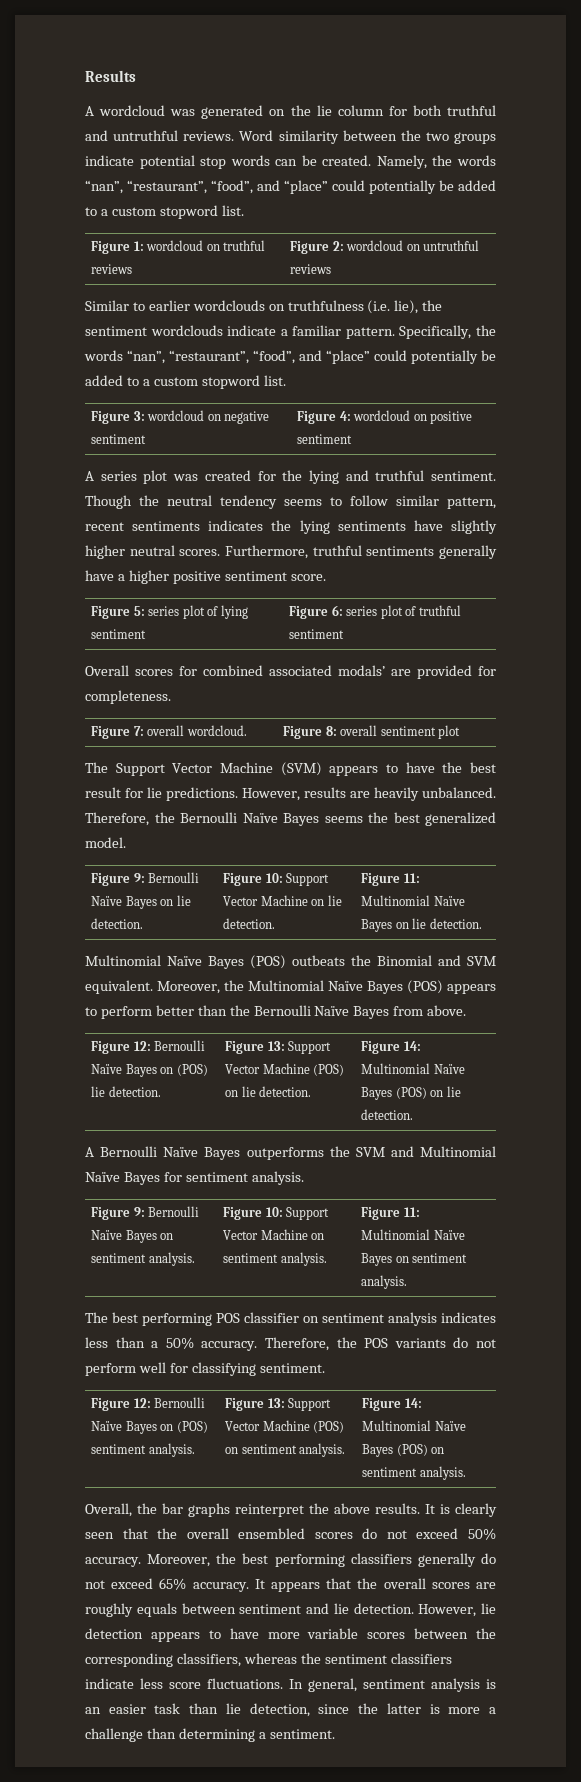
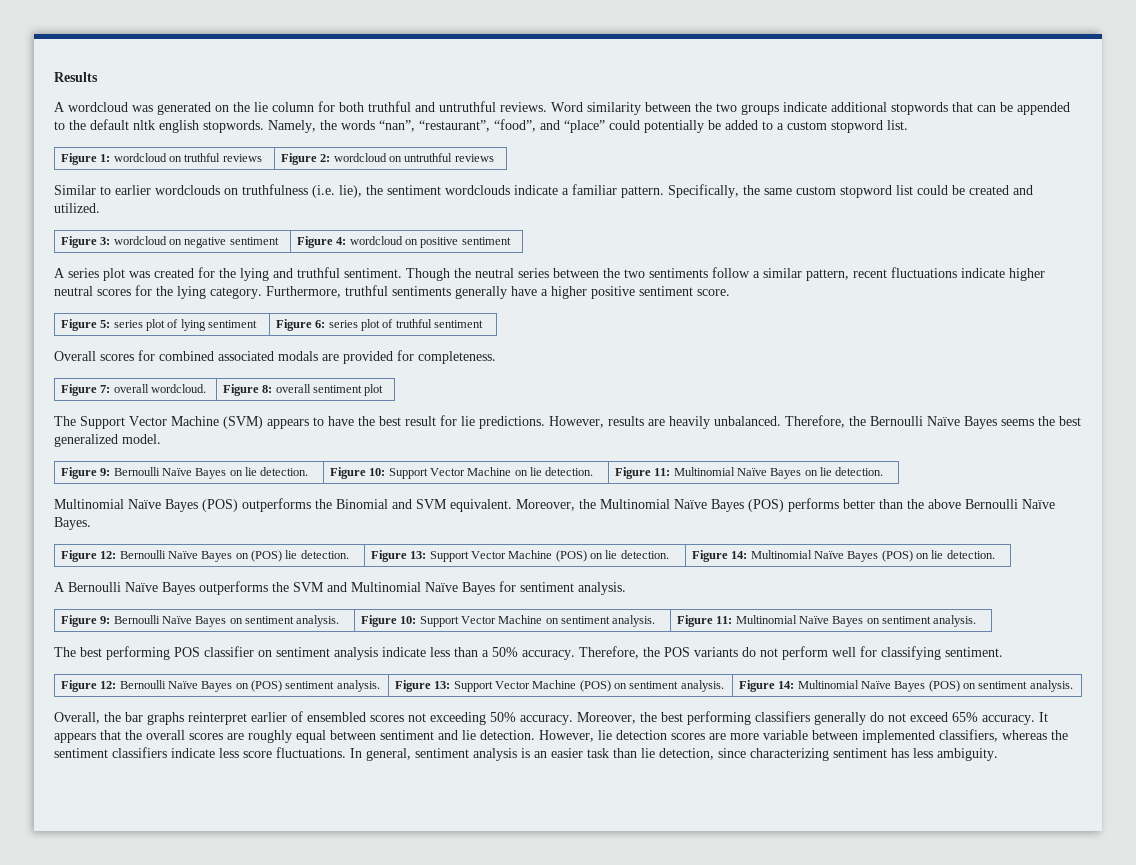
[139,155,372,169] potential stop words can be created. -> [831,102,1070,115] [54,119,264,133] additional stopwords that can be appended to the default nltk english stopwords.
[84,350,496,364] [85,375,286,389] words “nan”, “restaurant”, “food”, and “place” could potentially be added to a custom stopword list. -> [764,185,1033,198] [54,203,100,213] same custom stopword list could be created and utilized.
[220,495,496,509] [85,520,497,534] [85,545,221,559] tendency seems to follow similar pattern, recent sentiments indicates the lying sentiments have slightly higher neutral scores. -> [518,267,1045,281] [54,285,262,299] series between the two sentiments follow a similar pattern, recent fluctuations indicate higher neutral scores for the lying category.
[338,665,385,676] modals’ -> [278,351,318,361] modals
[292,955,345,966] outbeats -> [242,498,311,512] outperforms
[447,984,496,994] [85,1006,152,1019] appears to perform -> [788,498,839,512] performs
[253,1005,467,1019] Bernoulli Naïve Bayes from above. -> [928,499,1055,509] [54,517,91,530] above Bernoulli Naïve Bayes.
[441,1312,496,1323] indicates -> [382,647,426,657] indicate
[309,1503,497,1517] [85,1528,459,1539] the above results. It is clearly seen that the overall ensembled scores do not exceed -> [251,711,486,725] earlier of ensembled scores not exceeding
[136,1603,177,1617] equals -> [296,730,326,743] equal
[150,1628,496,1642] [85,1653,173,1667] appears to have more variable scores between the corresponding -> [671,730,935,743] scores are more variable between implemented
[358,1703,497,1714] [85,1728,335,1742] the latter is more a challenge than determining a sentiment. -> [750,748,998,761] characterizing sentiment has less ambiguity.

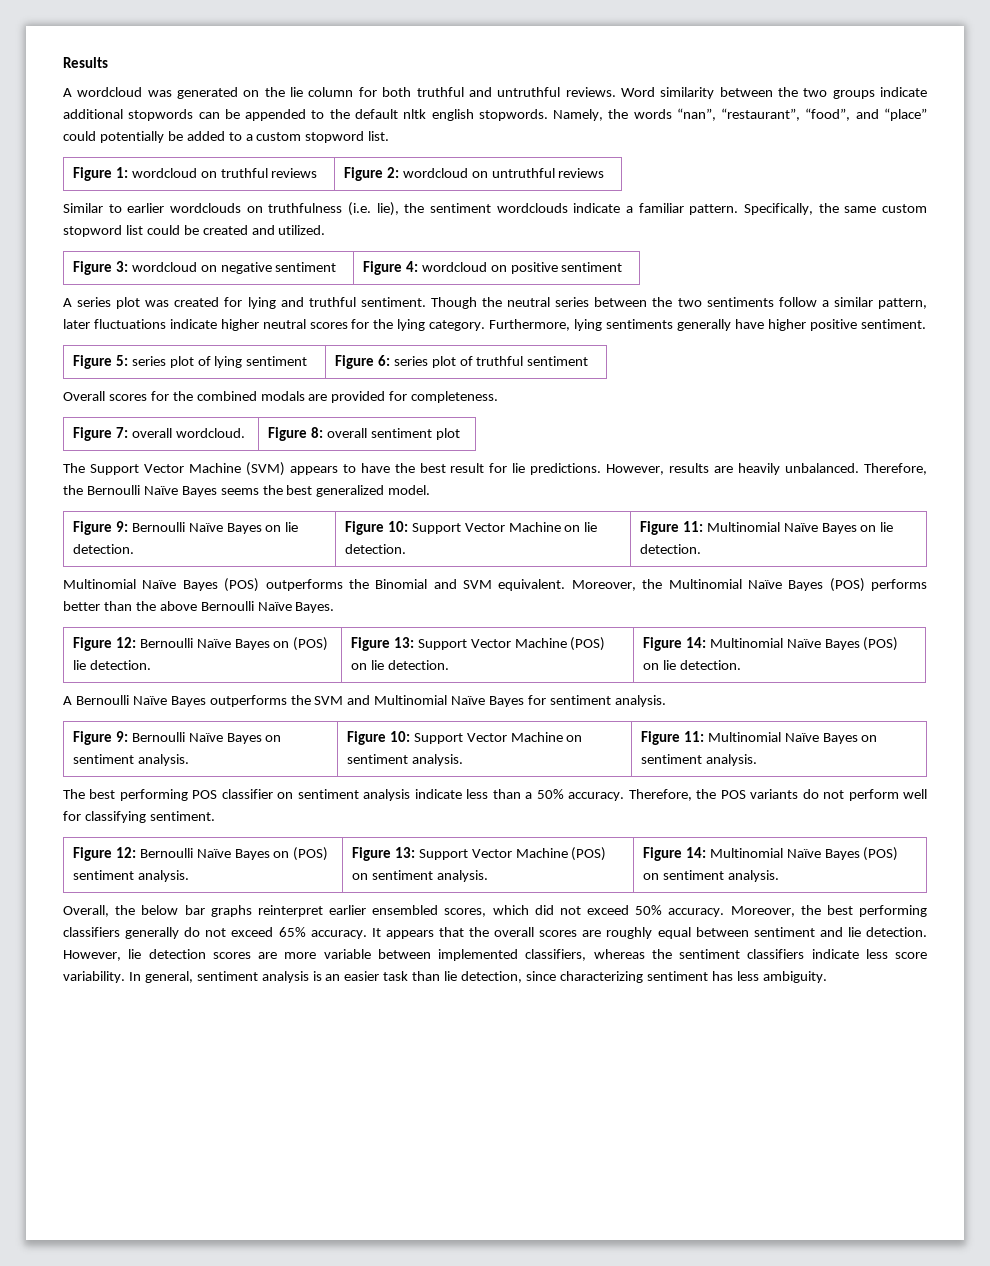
[952,102,973,112] that -> (194, 115) none
[219,268,236,278] the -> (243, 302) none
[853,269,887,278] recent -> [63,319,90,329] later
[345,285,388,296] truthful -> [574,319,603,331] lying
[541,289,548,296] a -> (764, 324) none
[639,286,730,296] sentiment score. -> [860,319,926,329] sentiment.
[159,351,274,361] combined associated -> [172,391,257,401] the combined
(121, 717) none -> [141,905,179,915] below
[291,711,486,725] of ensembled scores not exceeding -> [372,905,630,917] ensembled scores, which did not exceed
[276,747,346,758] fluctuations. -> [63,971,125,983] variability.

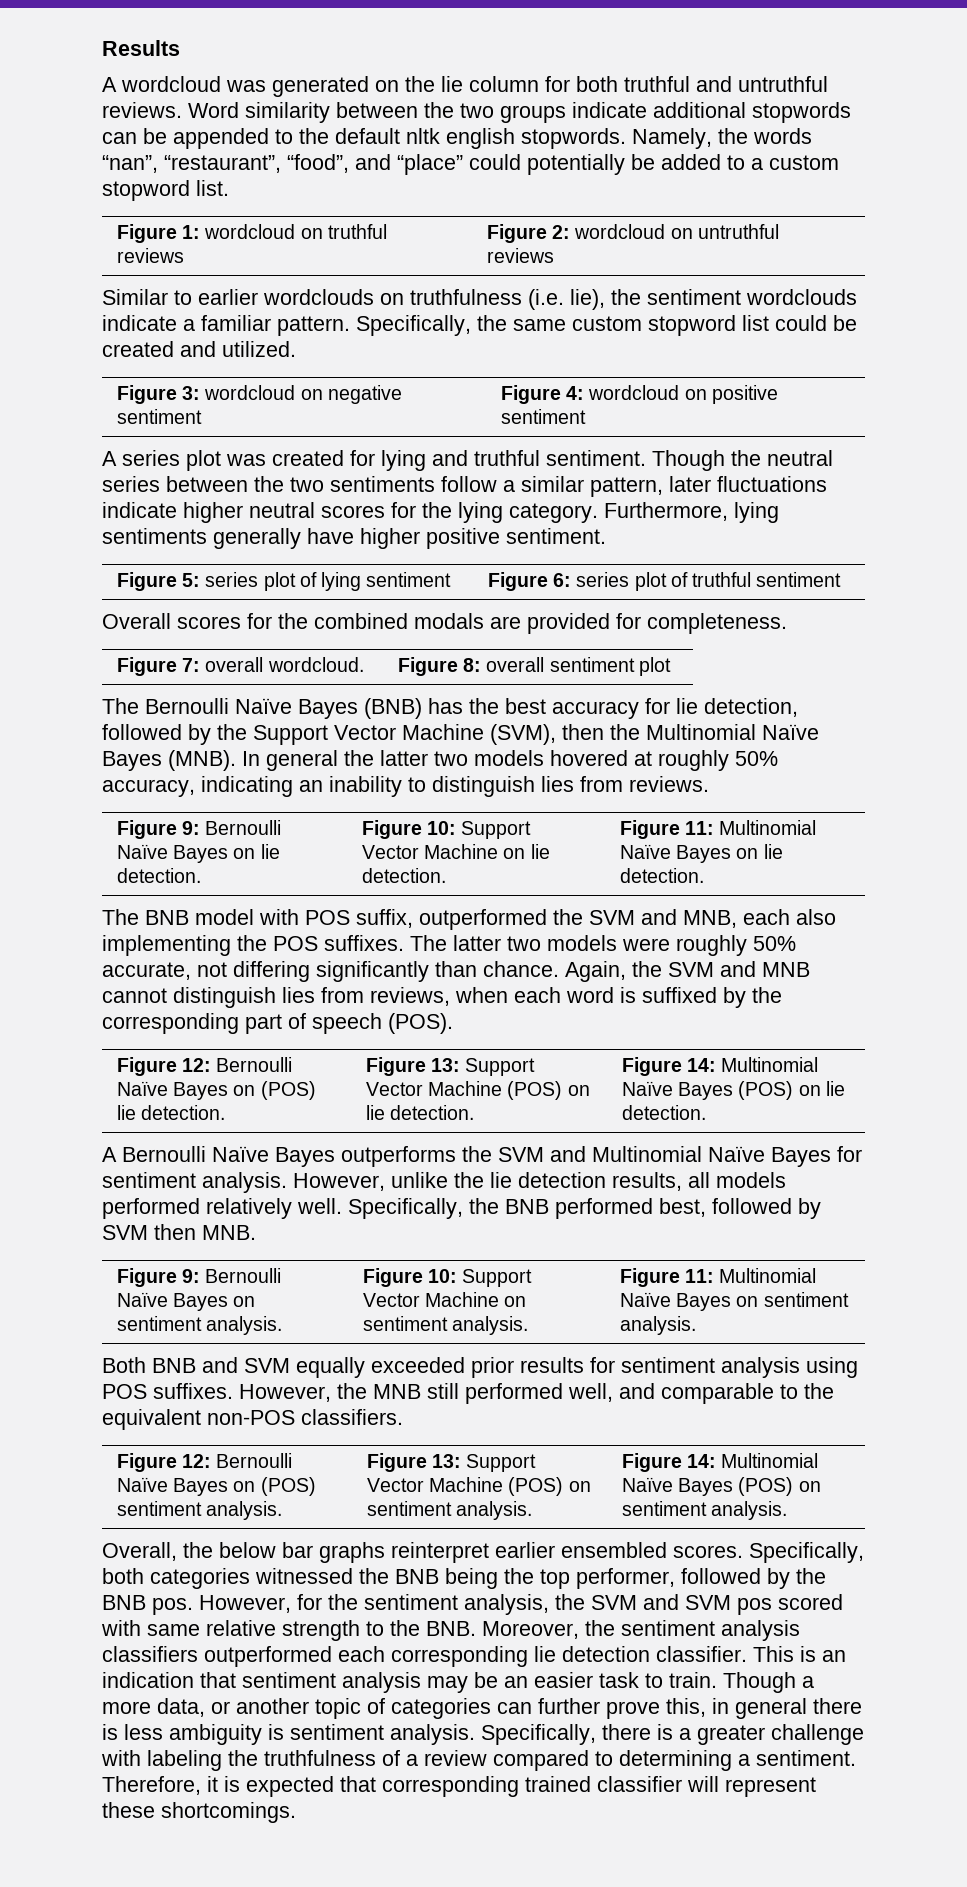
[89,462,927,476] [63,485,431,497] Support Vector Machine (SVM) appears to have the best result for lie predictions. However, results are heavily unbalanced. Therefore, the Bernoulli Naïve Bayes seems the best generalized model. -> [145,698,798,719] [102,724,819,745] [102,750,778,771] [102,776,709,797] Bernoulli Naïve Bayes (BNB) has the best accuracy for lie detection, followed by the Support Vector Machine (SVM), then the Multinomial Naïve Bayes (MNB). In general the latter two models hovered at roughly 50% accuracy, indicating an inability to distinguish lies from reviews.
[63,578,927,592] [63,601,335,613] Multinomial Naïve Bayes (POS) outperforms the Binomial and SVM equivalent. Moreover, the Multinomial Naïve Bayes (POS) performs better than the above Bernoulli Naïve Bayes. -> [102,909,836,930] [102,935,796,956] [102,961,810,982] [102,987,782,1008] [102,1013,453,1034] The BNB model with POS suffix, outperformed the SVM and MNB, each also implementing the POS suffixes. The latter two models were roughly 50% accurate, not differing significantly than chance. Again, the SVM and MNB cannot distinguish lies from reviews, when each word is suffixed by the corresponding part of speech (POS).
(666, 701) none -> [293,1172,786,1191] [102,1198,821,1219] [102,1224,256,1240] However, unlike the lie detection results, all models performed relatively well. Specifically, the BNB performed best, followed by SVM then MNB.
[63,789,928,801] [63,811,215,823] The best performing POS classifier on sentiment analysis indicate less than a 50% accuracy. Therefore, the POS variants do not perform well for classifying sentiment. -> [102,1357,858,1378] [102,1383,834,1404] [102,1409,403,1430] Both BNB and SVM equally exceeded prior results for sentiment analysis using POS suffixes. However, the MNB still performed well, and comparable to the equivalent non-POS classifiers.
[444,905,927,917] [63,927,928,939] [63,949,927,961] [63,971,827,983] scores, which did not exceed 50% accuracy. Moreover, the best performing classifiers generally do not exceed 65% accuracy. It appears that the overall scores are roughly equal between sentiment and lie detection. However, lie detection scores are more variable between implemented classifiers, whereas the sentiment classifiers indicate less score variability. In general, sentiment analysis is an easier task than lie detection, since characterizing sentiment has less ambiguity. -> [673,1542,864,1563] [102,1568,826,1589] [102,1594,843,1615] [101,1620,800,1641] [102,1646,846,1667] [102,1672,814,1693] [102,1698,862,1719] [102,1724,864,1745] [101,1750,856,1771] [102,1776,816,1797] [102,1802,296,1823] scores. Specifically, both categories witnessed the BNB being the top performer, followed by the BNB pos. However, for the sentiment analysis, the SVM and SVM pos scored with same relative strength to the BNB. Moreover, the sentiment analysis classifiers outperformed each corresponding lie detection classifier. This is an indication that sentiment analysis may be an easier task to train. Though a more data, or another topic of categories can further prove this, in general there is less ambiguity is sentiment analysis. Specifically, there is a greater challenge with labeling the truthfulness of a review compared to determining a sentiment. Therefore, it is expected that corresponding trained classifier will represent these shortcomings.

